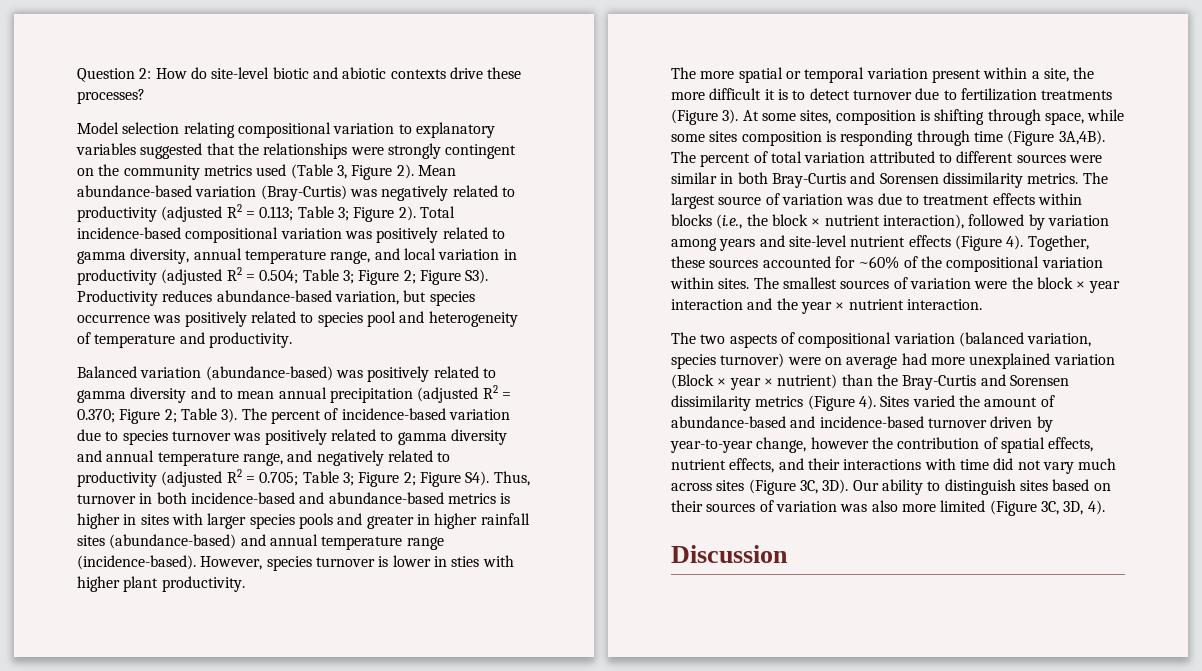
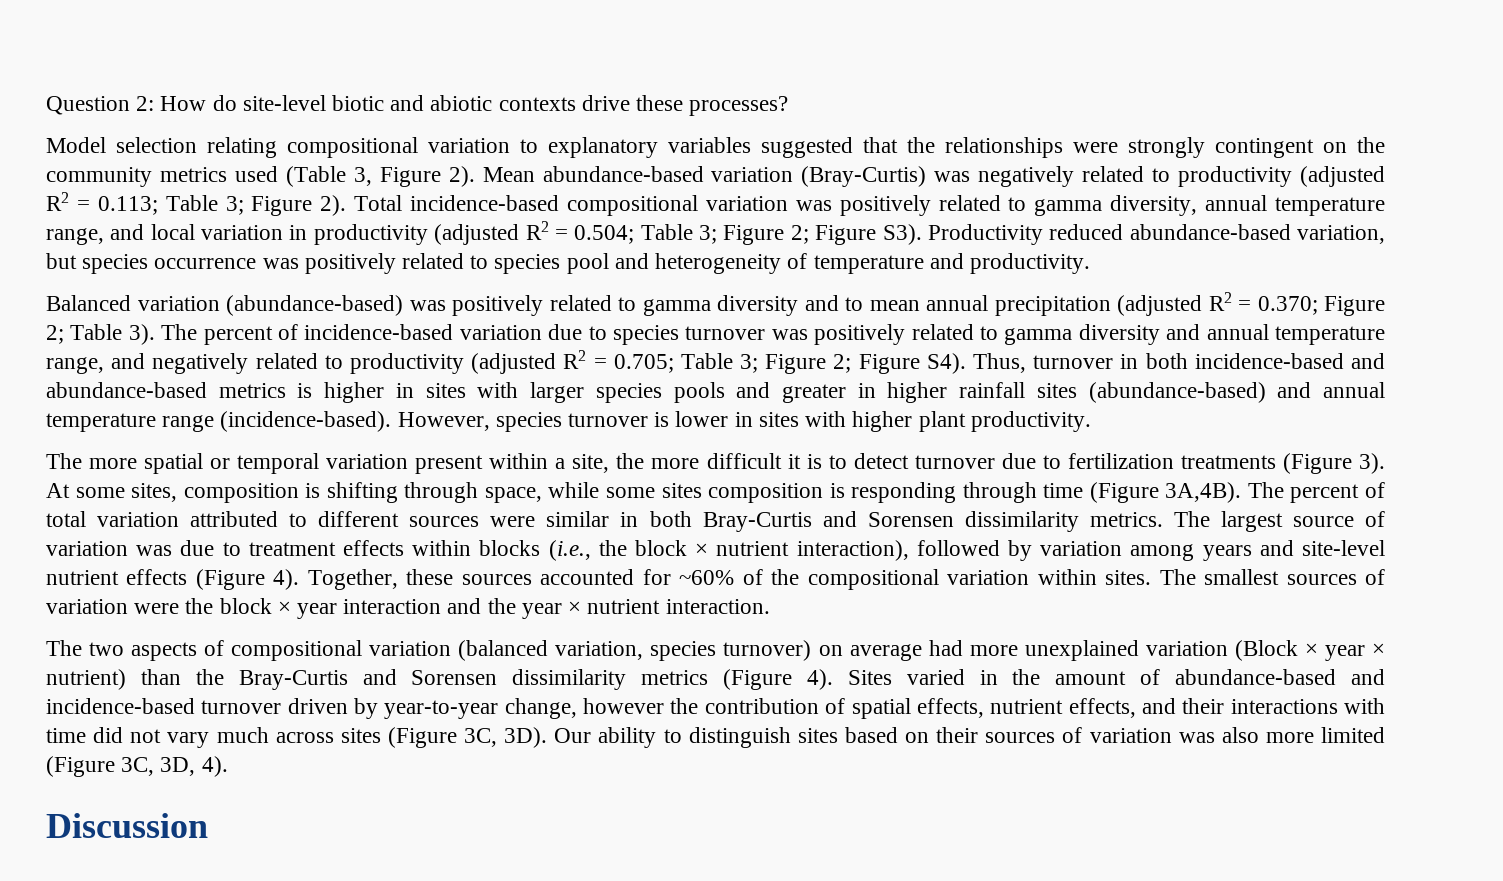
[162,290,213,302] reduces -> [1049,224,1124,240] reduced
[451,556,480,567] sties -> [758,412,799,427] sites
[787,357,821,365] were -> (812, 650) none
(955, 401) none -> [979,670,998,685] in

